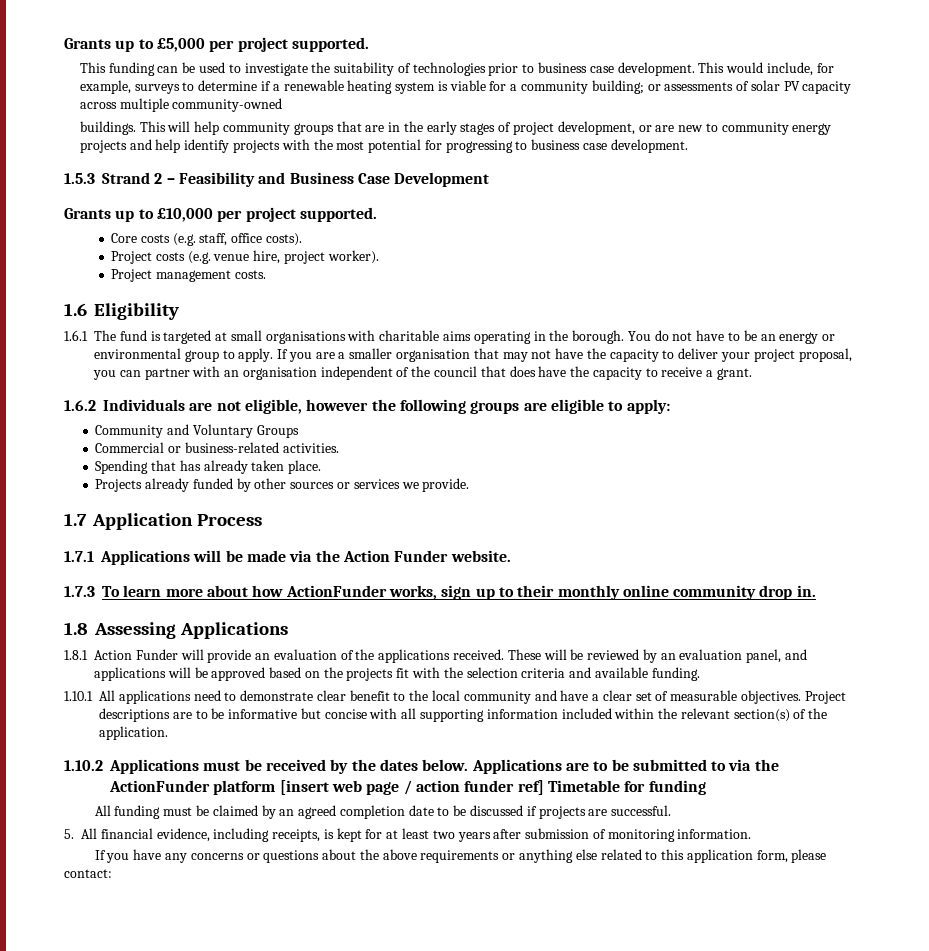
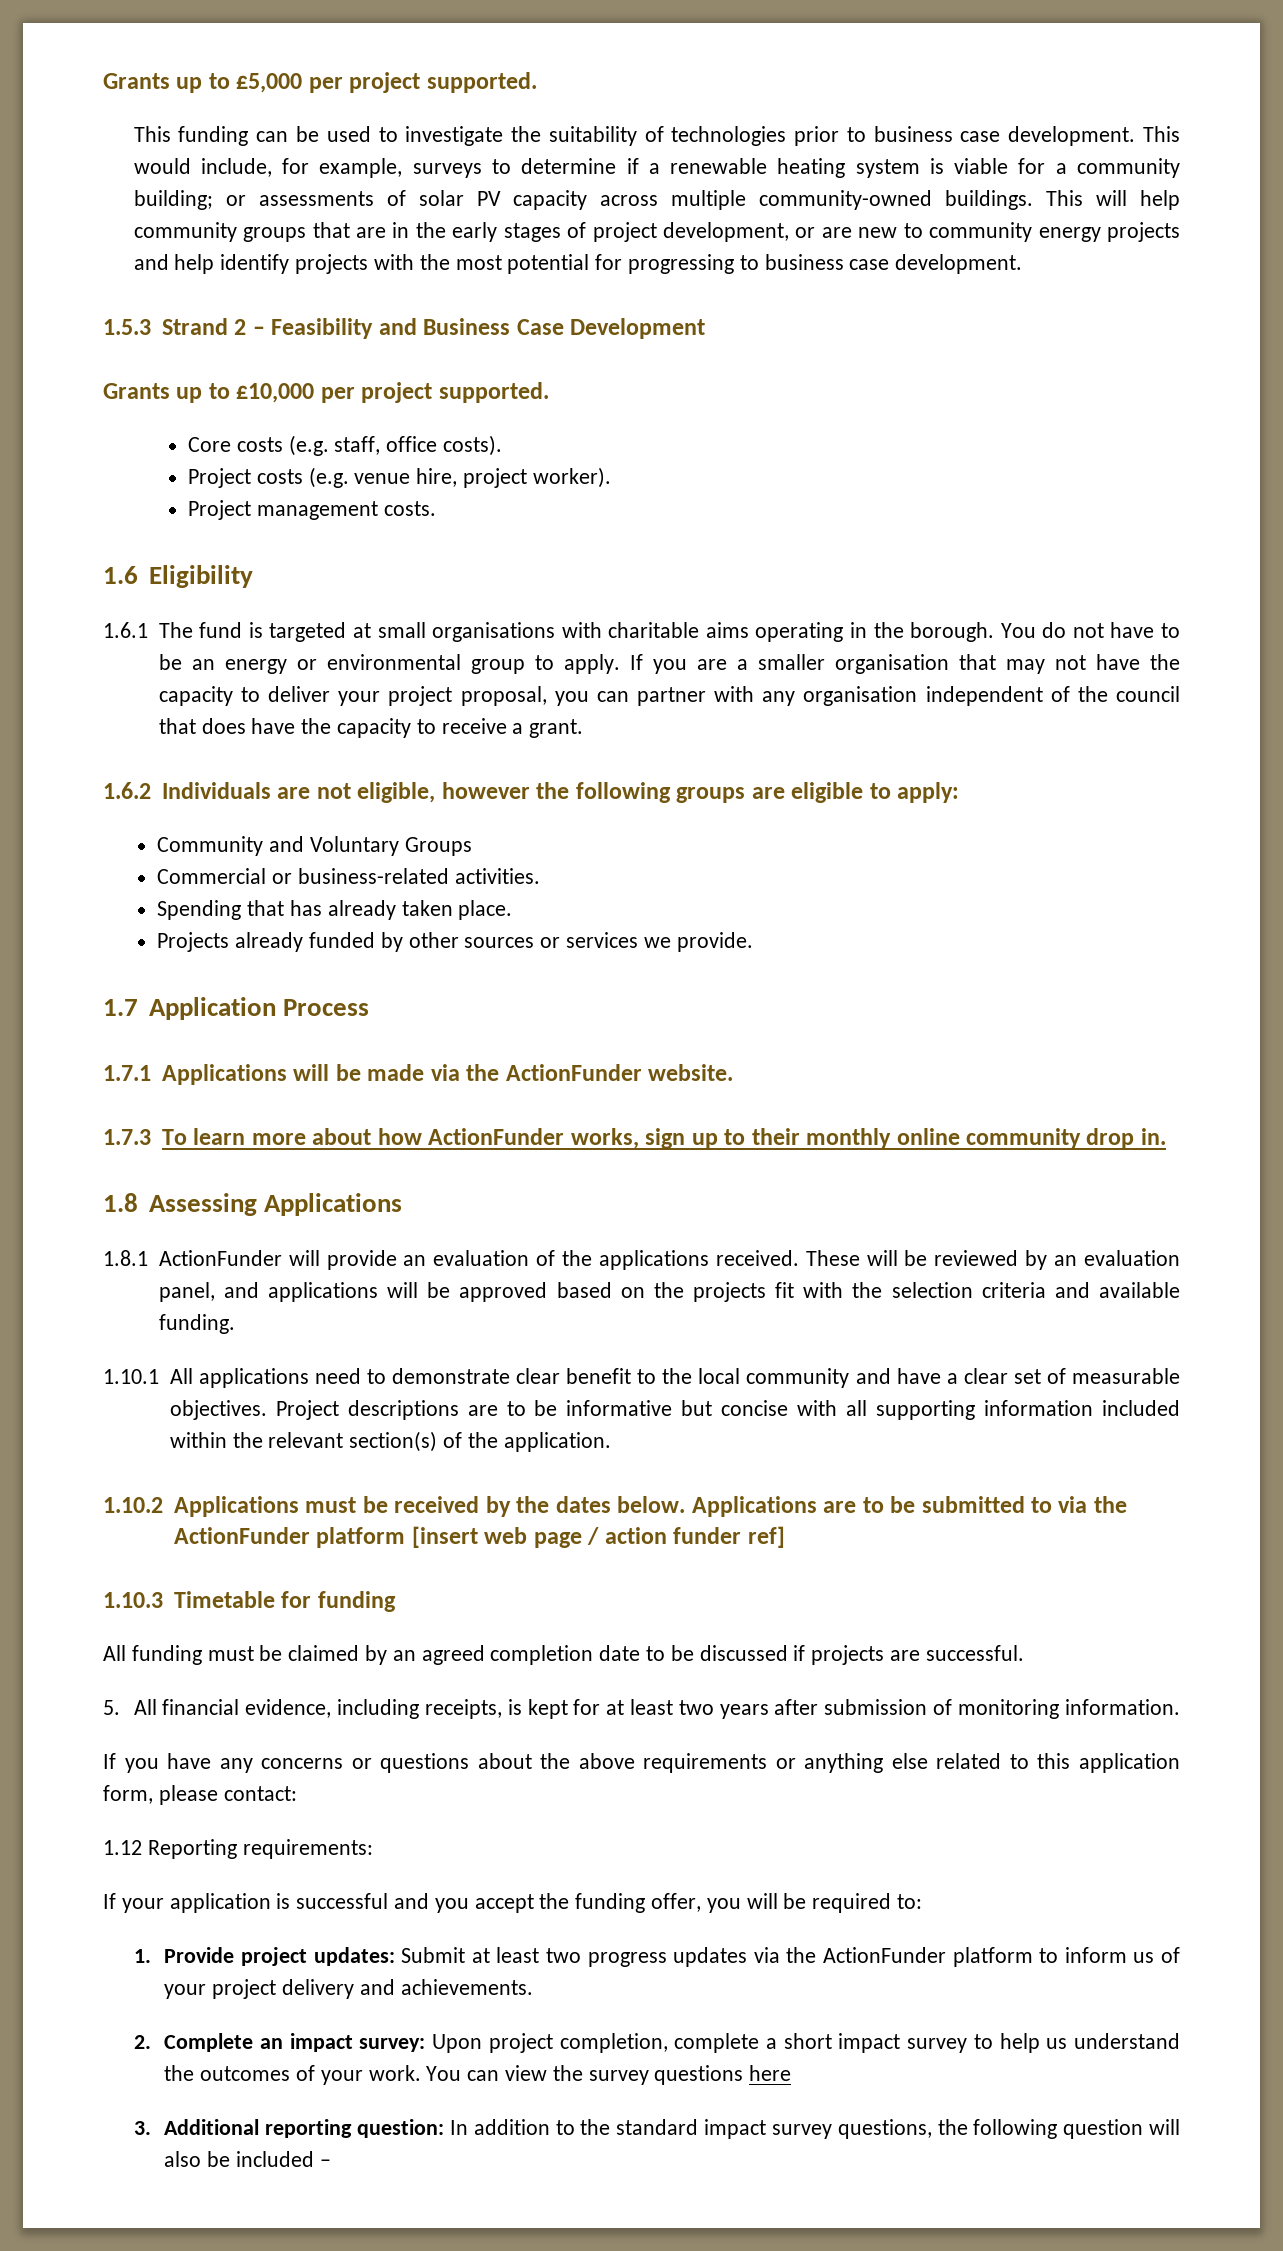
(283, 105) // -> (932, 200) none
[224,370,240,377] an -> [762,691,796,706] any
[342,550,449,562] Action Funder -> [505,1064,642,1081] ActionFunder
[94,649,178,660] Action Funder -> [158,1250,282,1266] ActionFunder
(544, 787) none -> [103,1592,163,1608] // 1.10.3
(112, 873) none -> [103,1839,373,1859] [103,1893,923,1913] [133,1947,1180,1967] [164,1979,533,1999] [133,2033,1180,2053] [164,2065,792,2085] [133,2119,1181,2139] [164,2151,331,2167] // 1.12 Reporting requirements: // If your application is successful and you accept the funding offer, you will be required to: // 1. Provide project updates: Submit at least two progress updates via the ActionFunder platform to inform us of your project delivery and achievements. // 2. Complete an impact survey: Upon project completion, complete a short impact survey to help us understand the outcomes of your work. You can view the survey questions here // 3. Additional reporting question: In addition to the standard impact survey questions, the following question will also be included –

